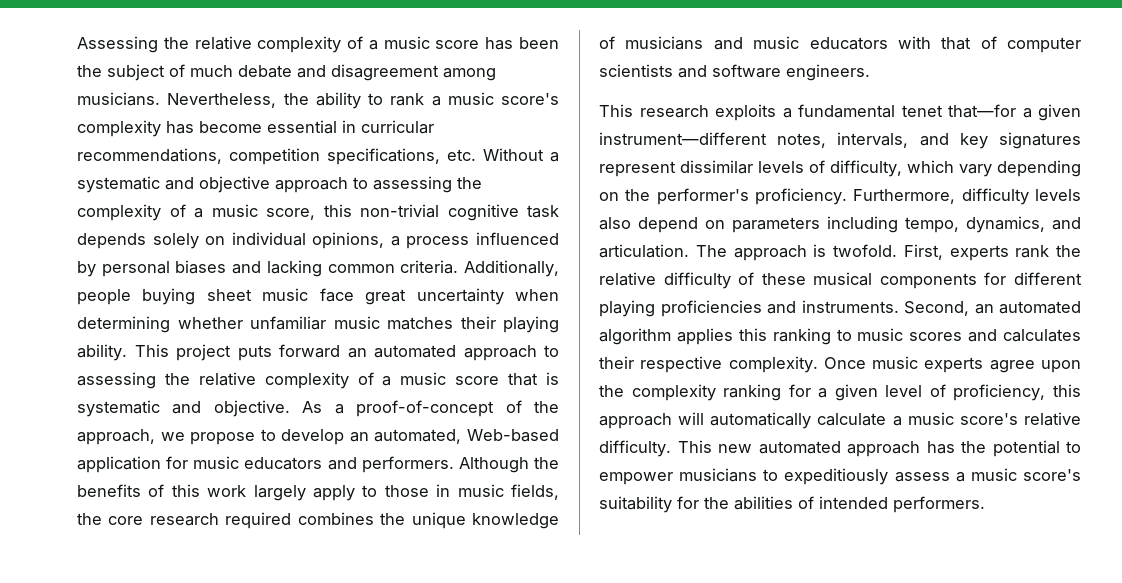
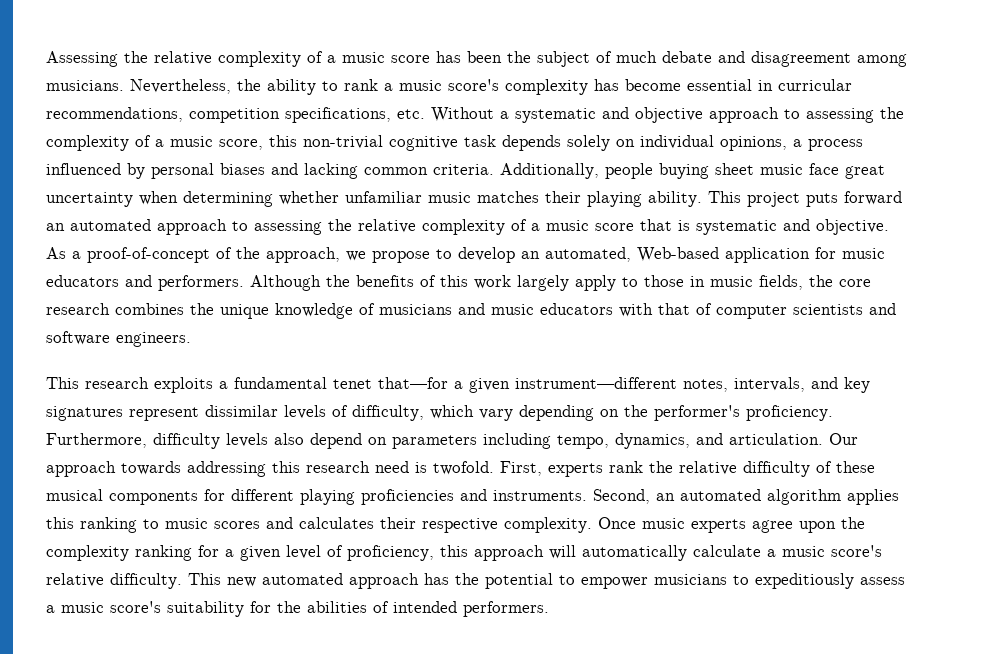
[225,512,292,529] required -> (110, 309) none
[695,245,807,261] The approach -> [829,433,858,445] [46,461,409,477] Our approach towards addressing this research need

